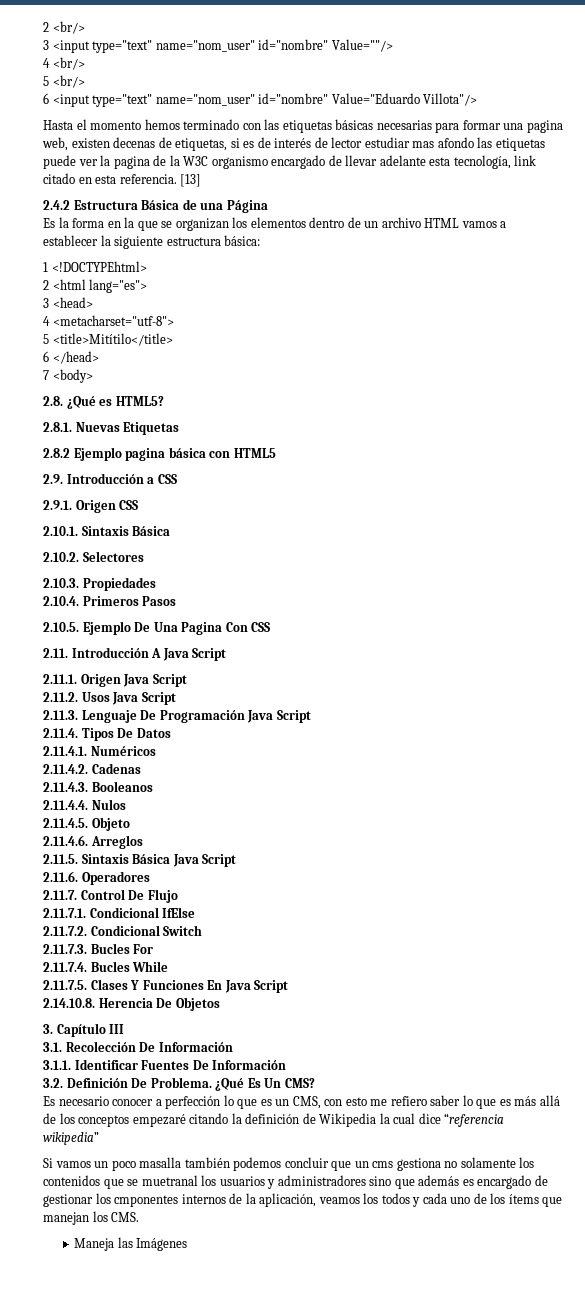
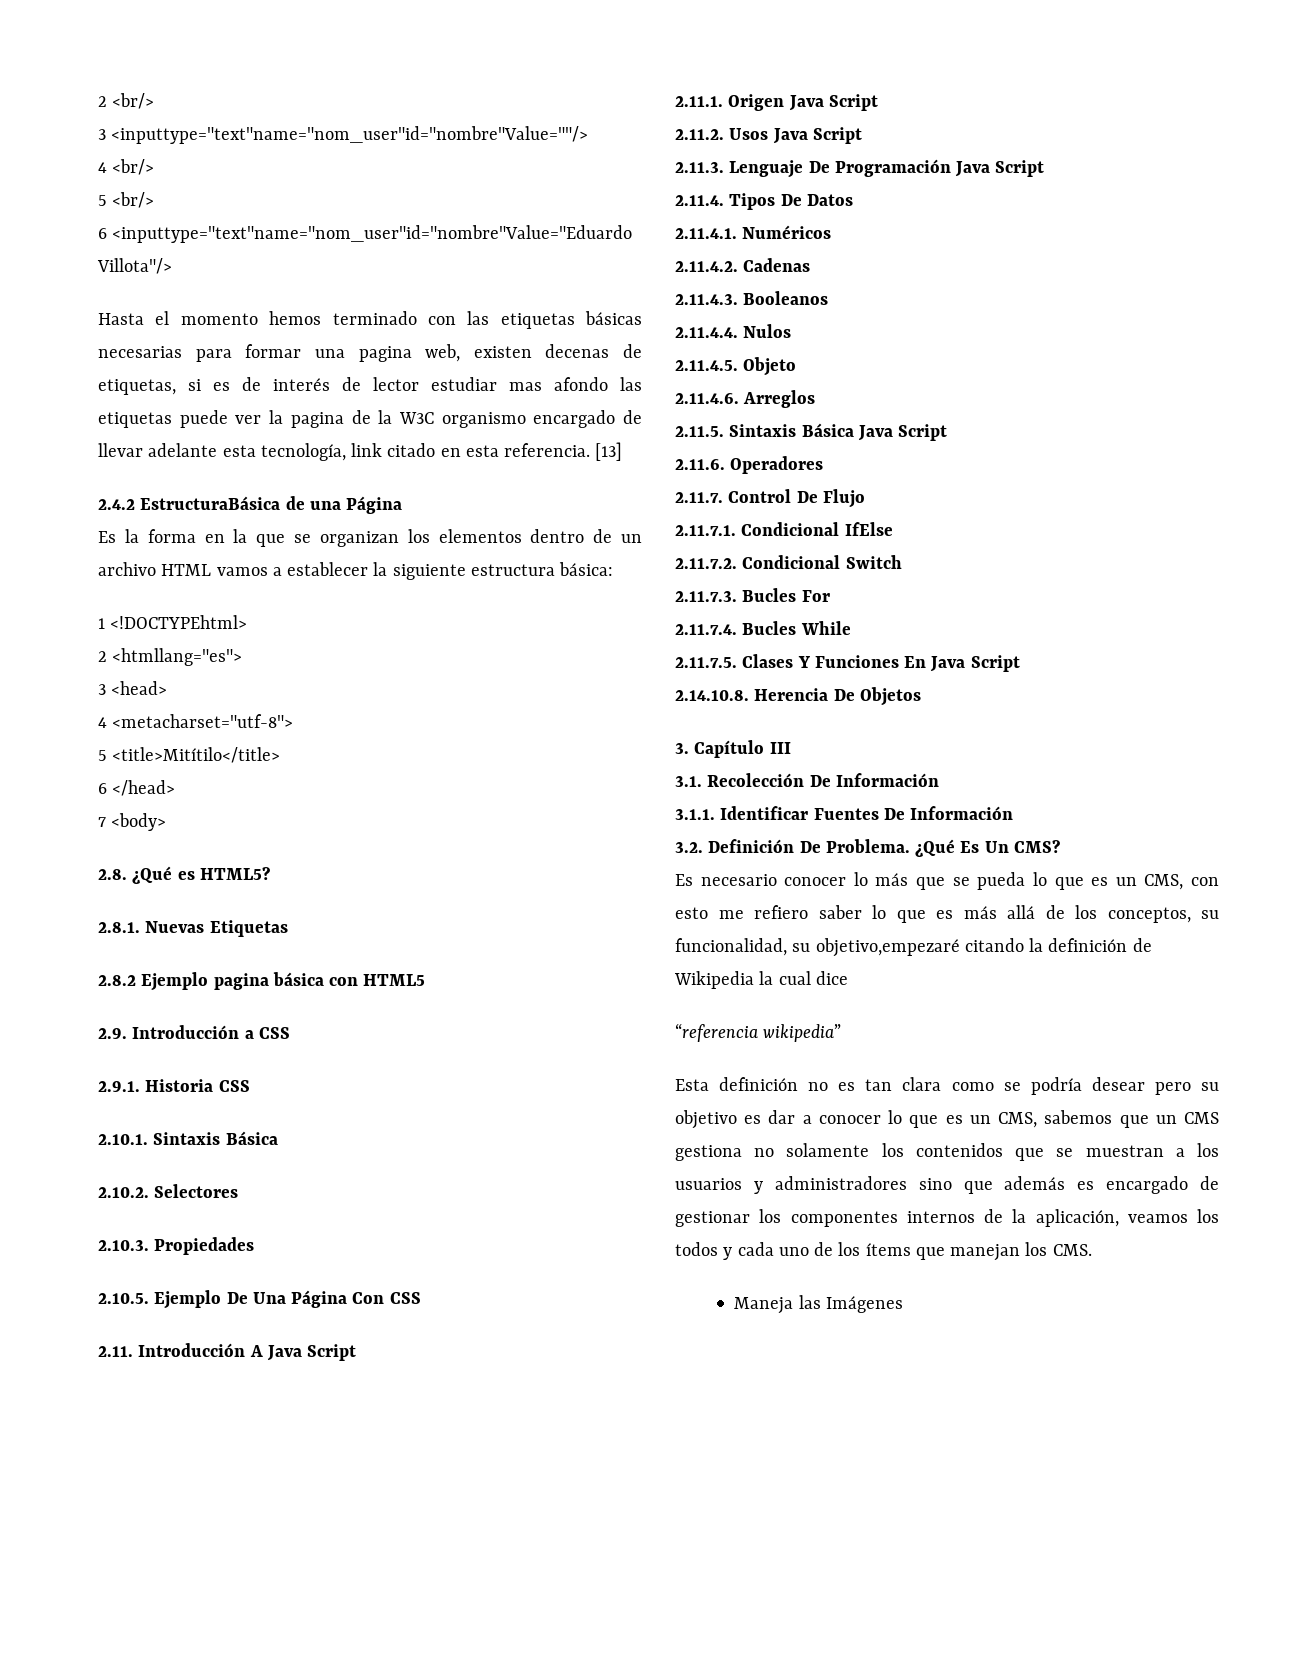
[52,39,393,53] <input type="text" name="nom_user" id="nombre" Value=""/> -> [111,126,589,144] <inputtype="text"name="nom_user"id="nombre"Value=""/>
[52,93,420,107] <input type="text" name="nom_user" id="nombre" Value="Eduardo -> [112,225,633,243] <inputtype="text"name="nom_user"id="nombre"Value="Eduardo
[73,200,180,210] Estructura Básica -> [140,496,281,510] EstructuraBásica
[52,279,148,293] <html lang="es"> -> [112,648,243,666] <htmllang="es">
[75,500,116,513] Origen -> [145,1079,214,1092] Historia
[43,596,177,606] // 2.10.4. Primeros Pasos -> (255, 1246) none
[181,622,223,635] Pagina -> [291,1290,348,1308] Página
[155,1096,221,1109] a perfección -> [853,872,1026,890] lo más que se pueda
[78,1114,186,1127] conceptos empezaré -> [1107,907,1219,923] [675,938,960,957] conceptos, su funcionalidad, su objetivo,empezaré
(441, 1118) none -> (848, 978) //
[43,1157,329,1171] Si vamos un poco masalla también podemos concluir -> [675,1077,1219,1095] [675,1110,1113,1129] Esta definición no es tan clara como se podría desear pero su objetivo es dar a conocer lo que es un CMS, sabemos
[372,1161,394,1168] cms -> [1184,1112,1219,1124] CMS
[141,1175,198,1186] muetranal -> [1085,1145,1185,1157] muestran a
[114,1195,179,1207] cmponentes -> [790,1211,898,1227] componentes

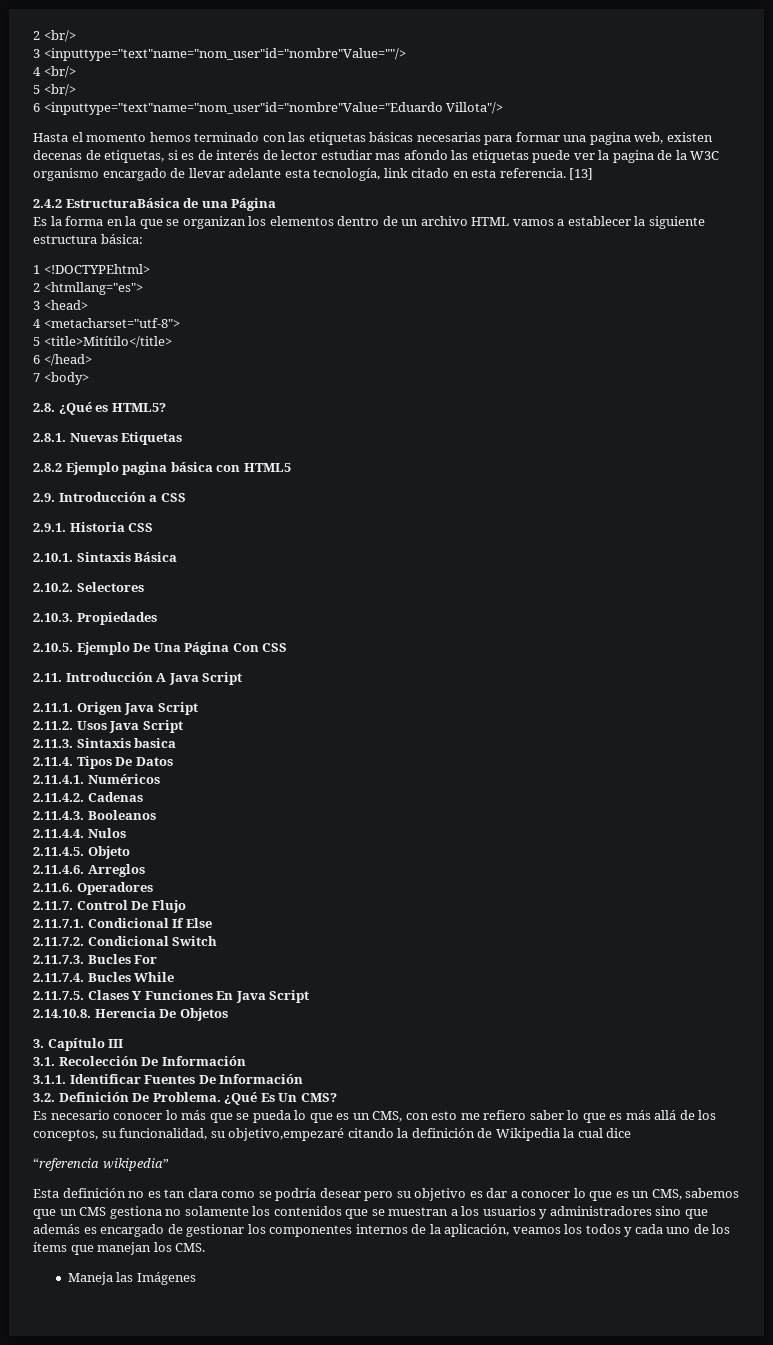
[729,159,1045,178] Lenguaje De Programación Java Script -> [76,738,177,748] Sintaxis basica
[675,423,948,441] // 2.11.5. Sintaxis Básica Java Script -> (145, 870) none
[844,522,893,536] IfElse -> [172,918,212,928] If Else

